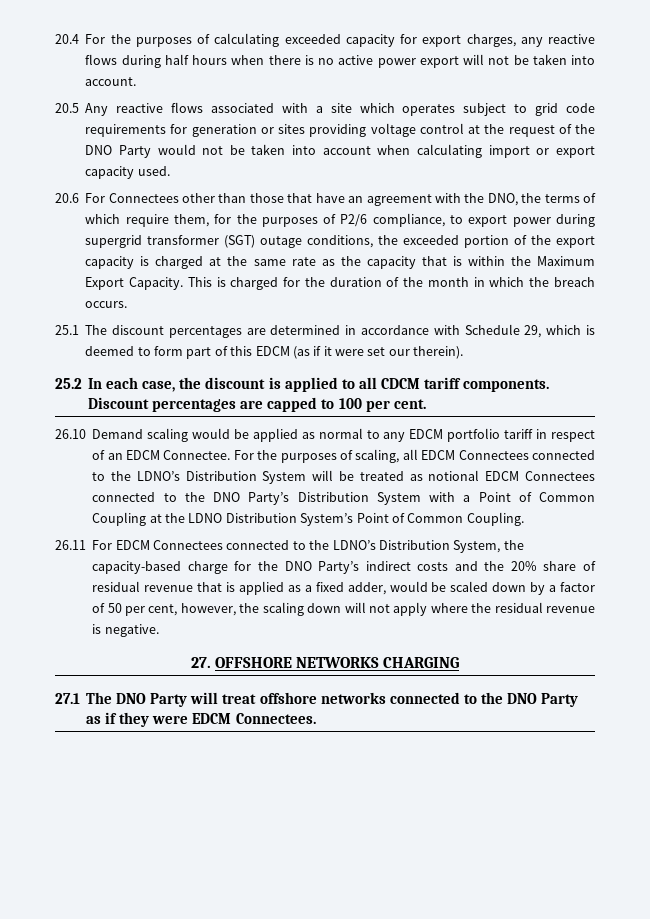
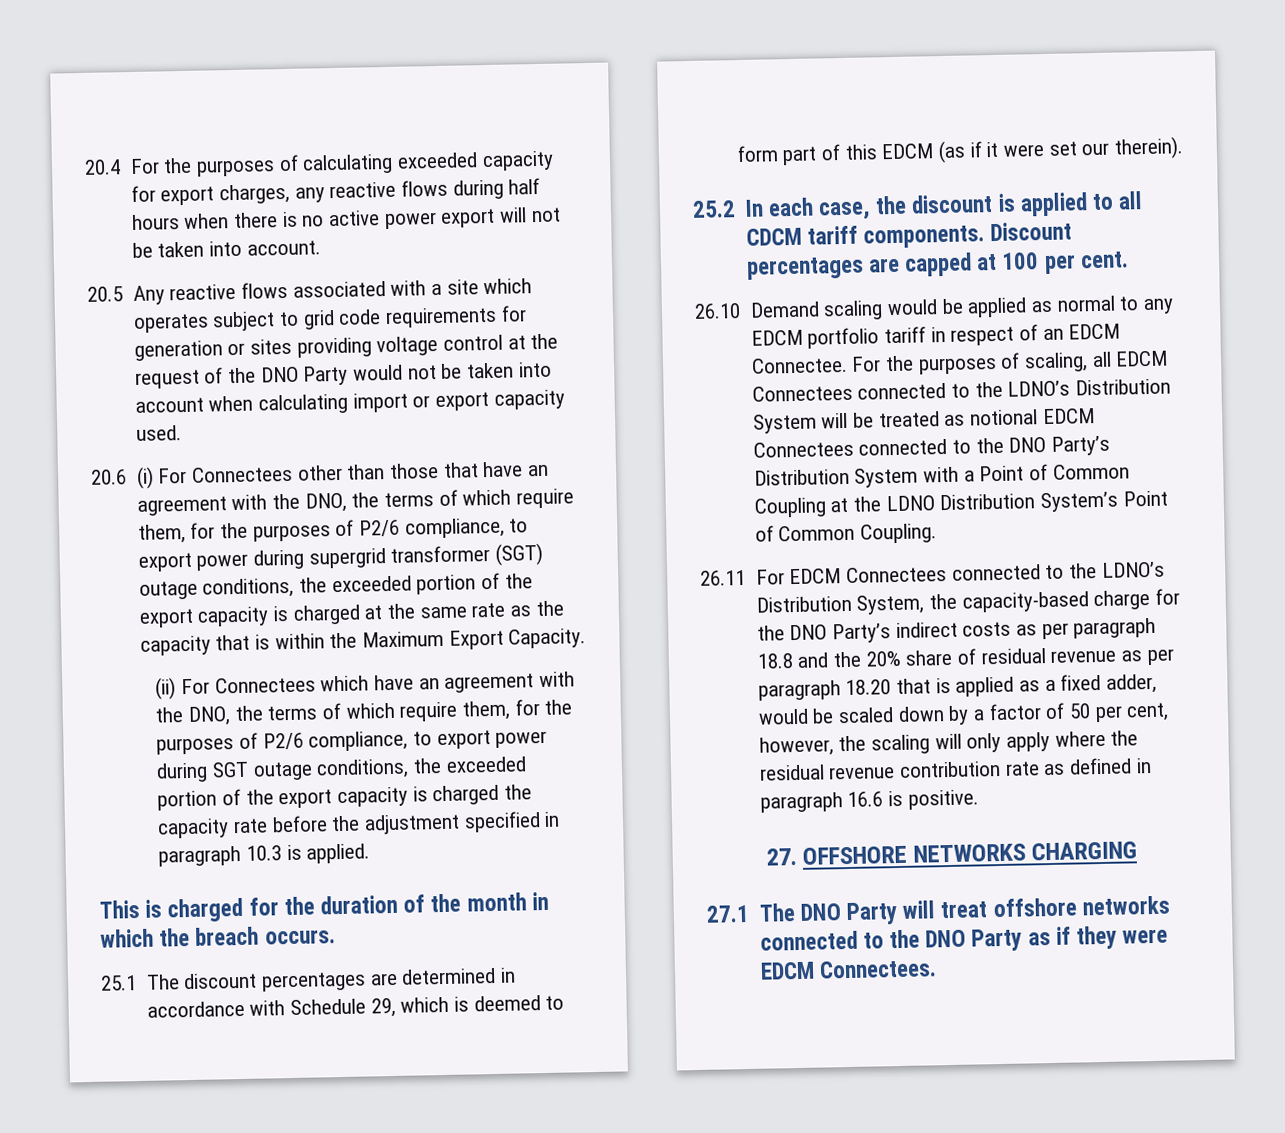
(79, 198) none -> [135,466,154,489] (i)
(184, 283) none -> [155,671,575,700] [155,699,573,726] [156,730,548,755] [156,756,527,783] [157,784,532,811] [157,811,561,839] [158,843,371,867] // (ii) For Connectees which have an agreement with the DNO, the terms of which require them, for the purposes of P2/6 compliance, to export power during SGT outage conditions, the exceeded portion of the export capacity is charged the capacity rate before the adjustment specified in paragraph 10.3 is applied. //
[321,399,335,409] to -> [976,253,998,271] at
(449, 566) none -> [1015,617,1157,640] [756,653,794,669] as per paragraph 18.8
(194, 588) none -> [1120,648,1175,666] [757,679,892,701] as per paragraph 18.20
[307,602,390,613] down will not -> [934,732,1002,753] will only
[92,624,159,637] is negative. -> [898,757,1152,778] [759,789,979,813] contribution rate as defined in paragraph 16.6 is positive.

